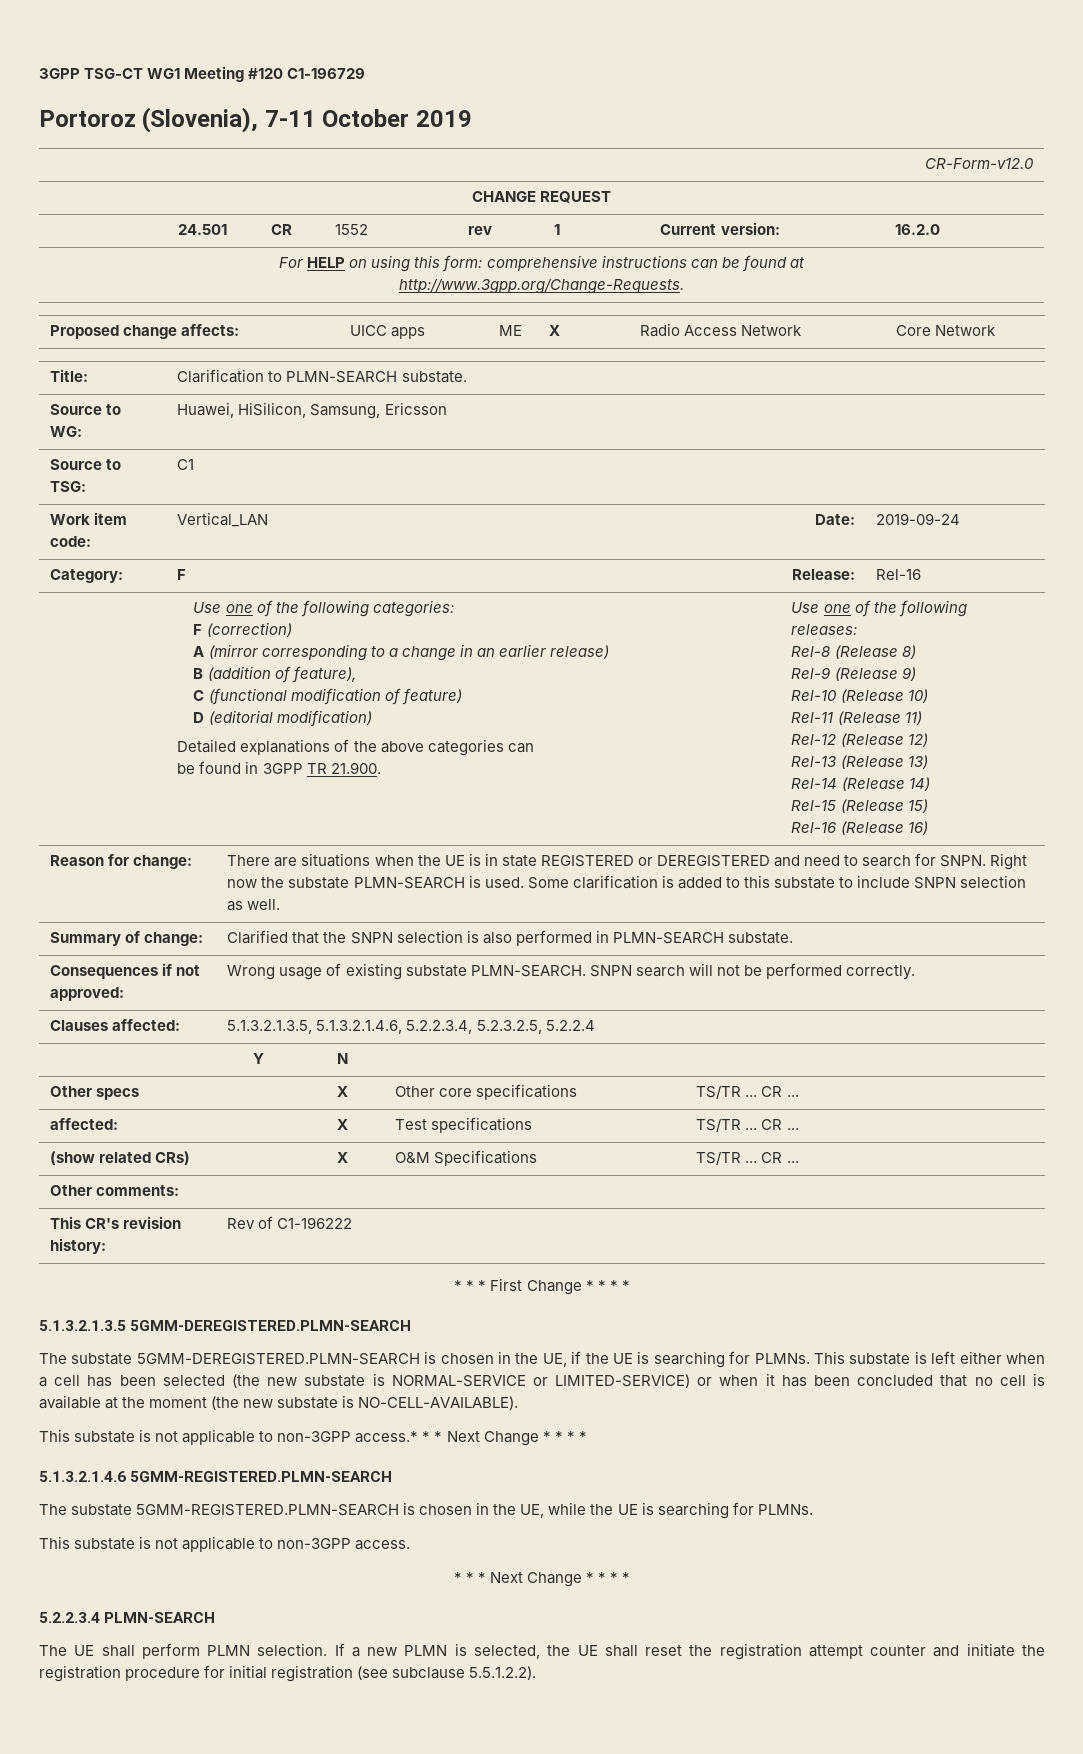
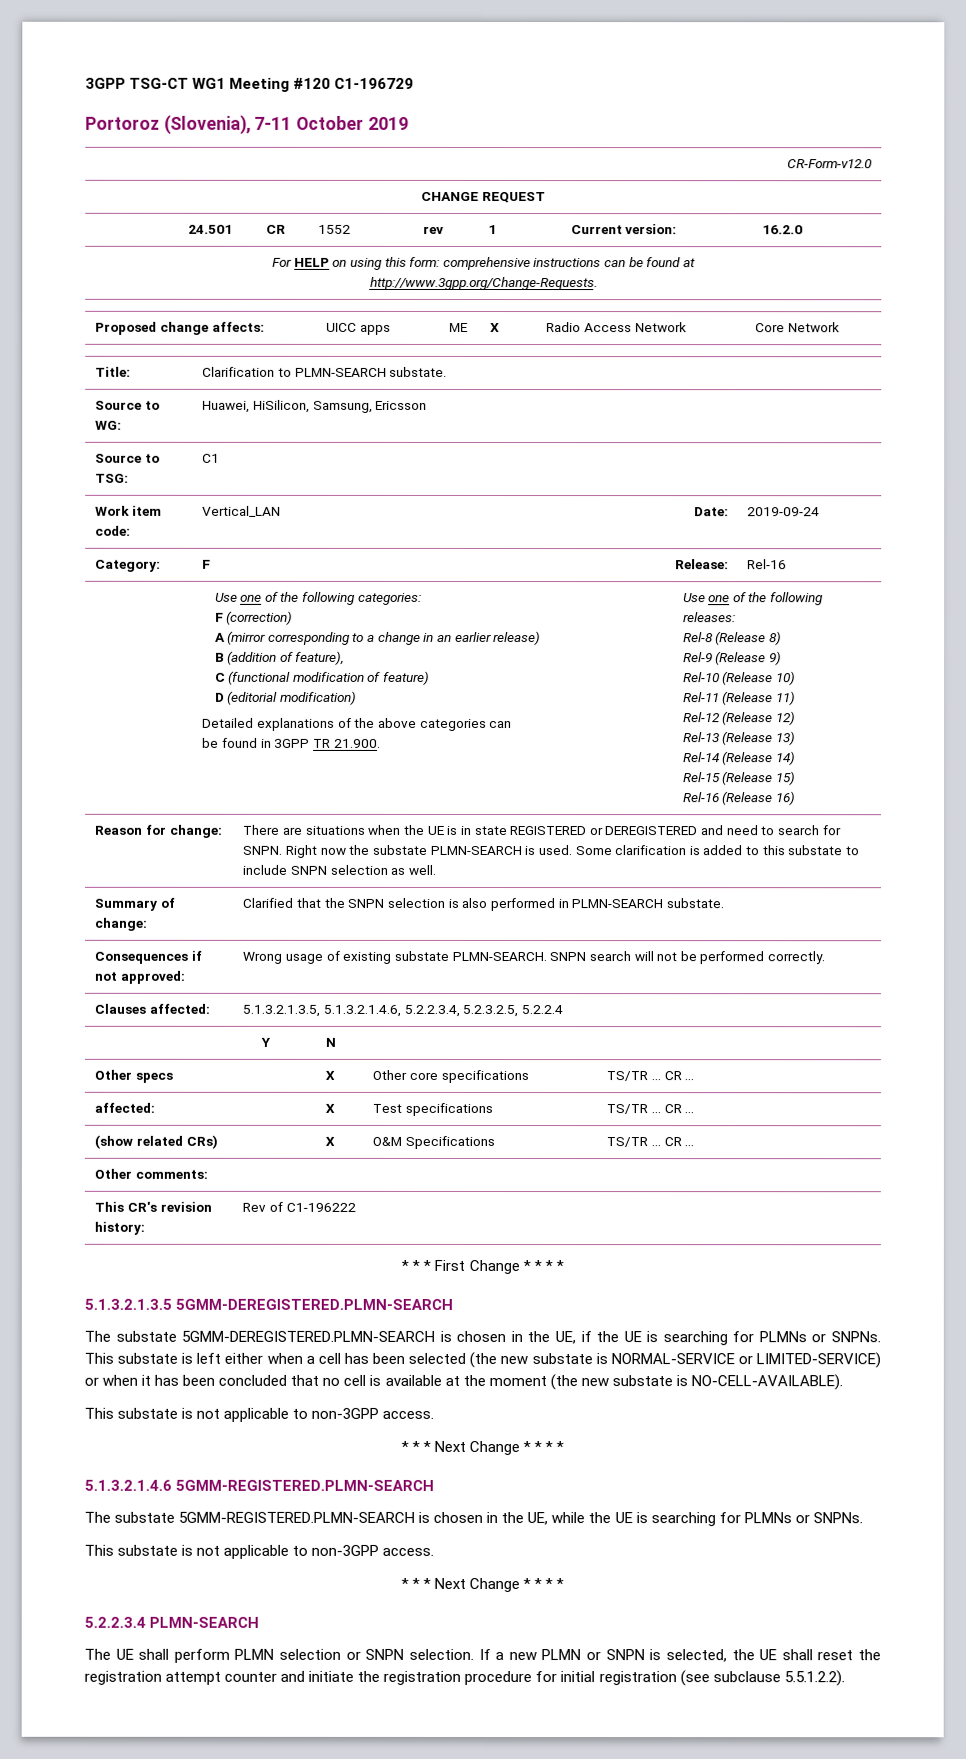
[754,1353,810,1364] PLMNs. -> [758,1331,881,1343] PLMNs or SNPNs.
[355,1431,419,1443] access.* -> [382,1410,435,1419] [400,1440,409,1452] access. // *
[757,1504,813,1515] PLMNs. -> [743,1512,863,1524] PLMNs or SNPNs.
(251, 1650) none -> [279,1648,405,1660] selection or SNPN
(448, 1650) none -> [586,1649,645,1661] or SNPN

